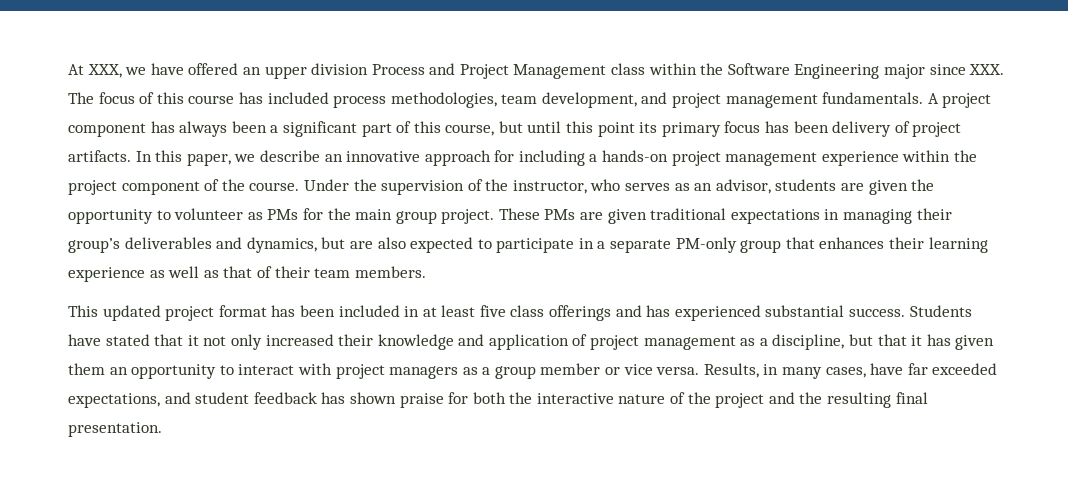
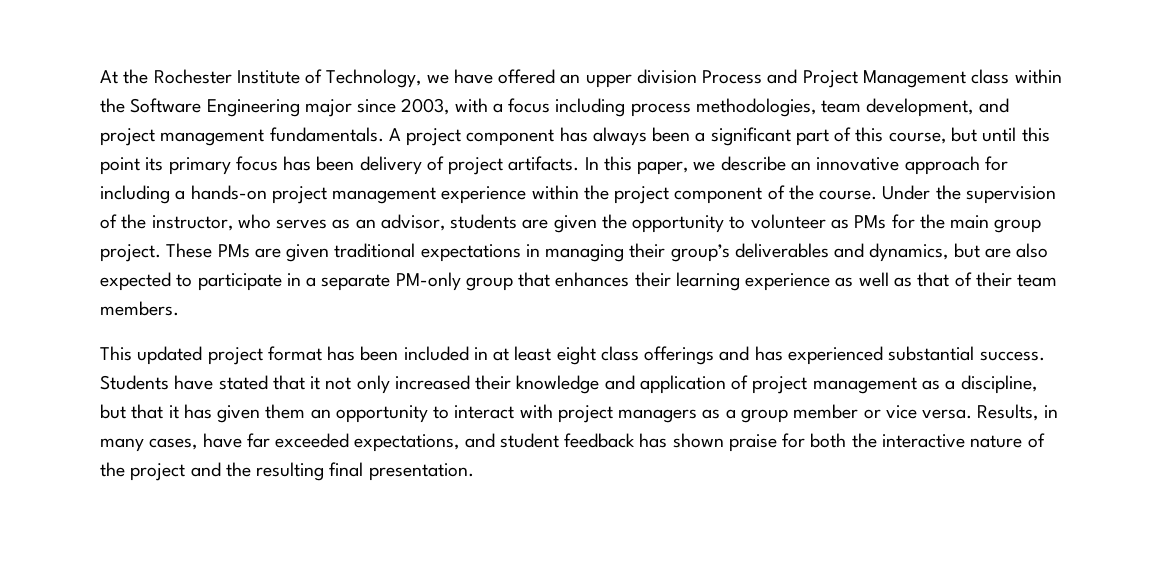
[87,64,122,78] XXX, -> [123,69,422,88] the Rochester Institute of Technology,
[969,64,1005,75] [68,92,329,104] XXX. The focus of this course has included -> [401,98,626,117] 2003, with a focus including
[479,305,506,317] five -> [556,346,596,365] eight

